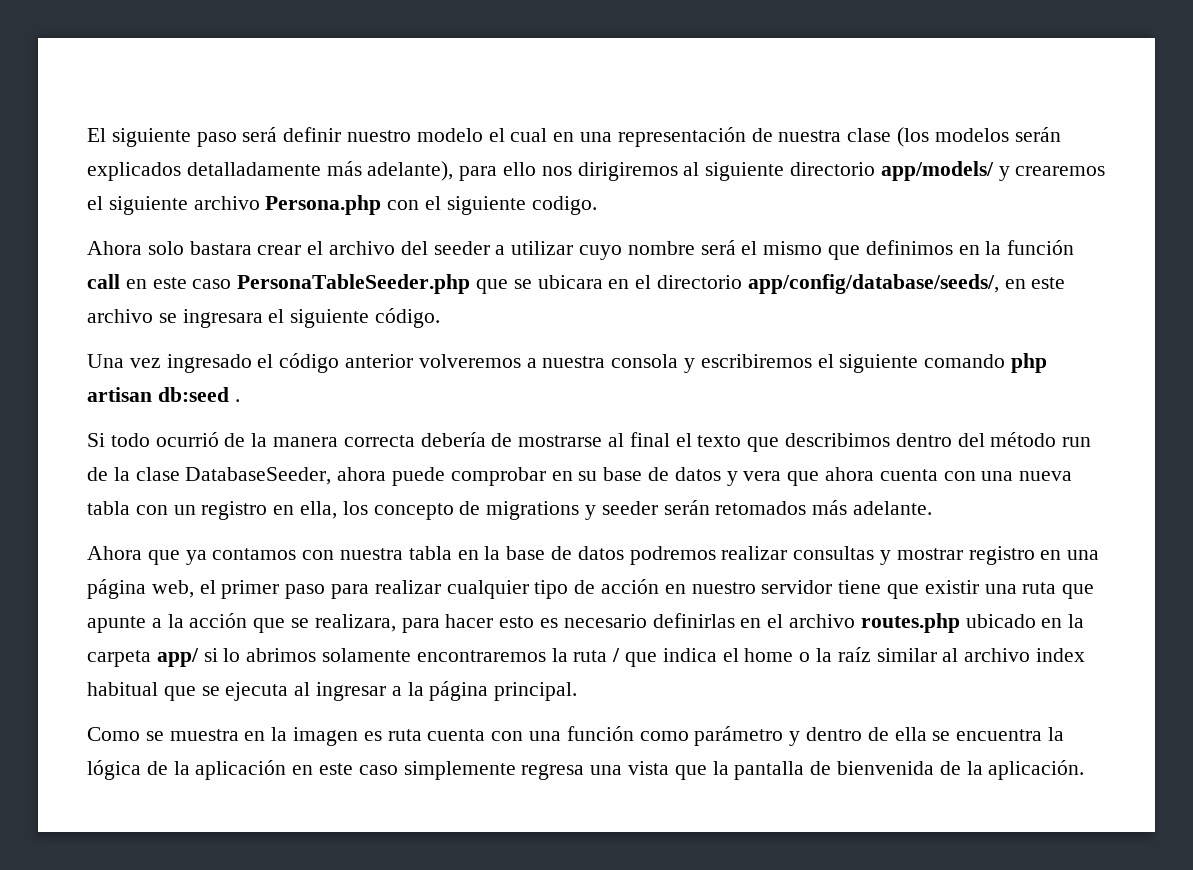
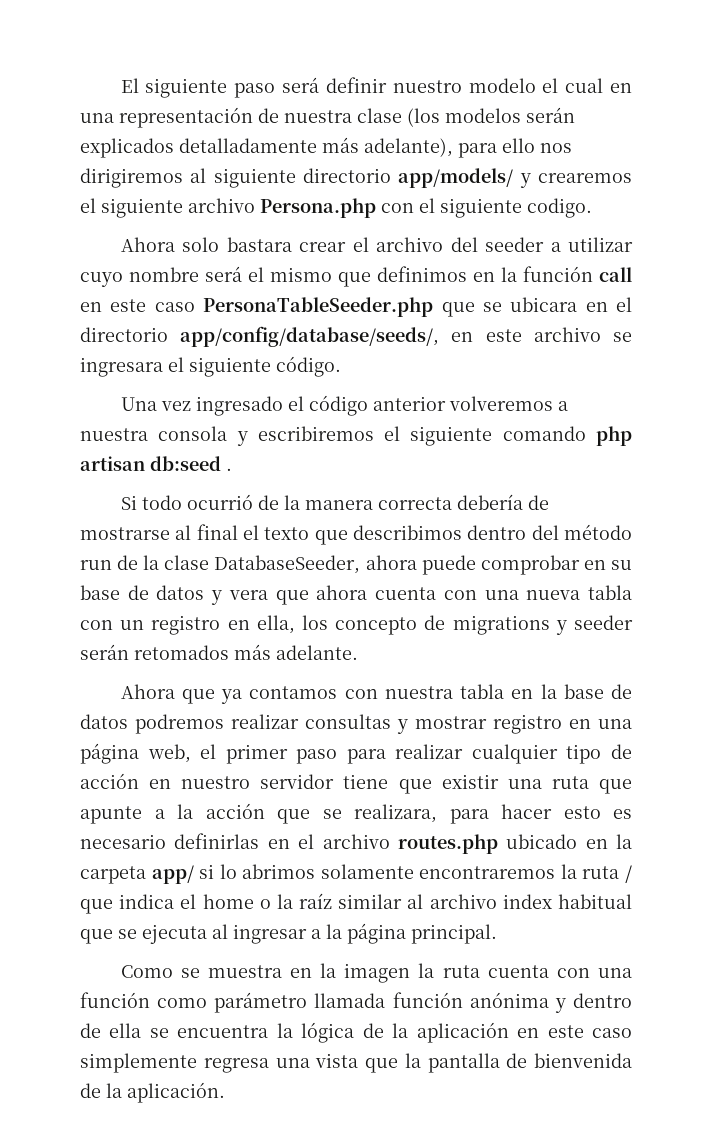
[363,731,382,741] es -> [418,963,435,978] la
(784, 736) none -> [314,992,549,1008] llamada función anónima

